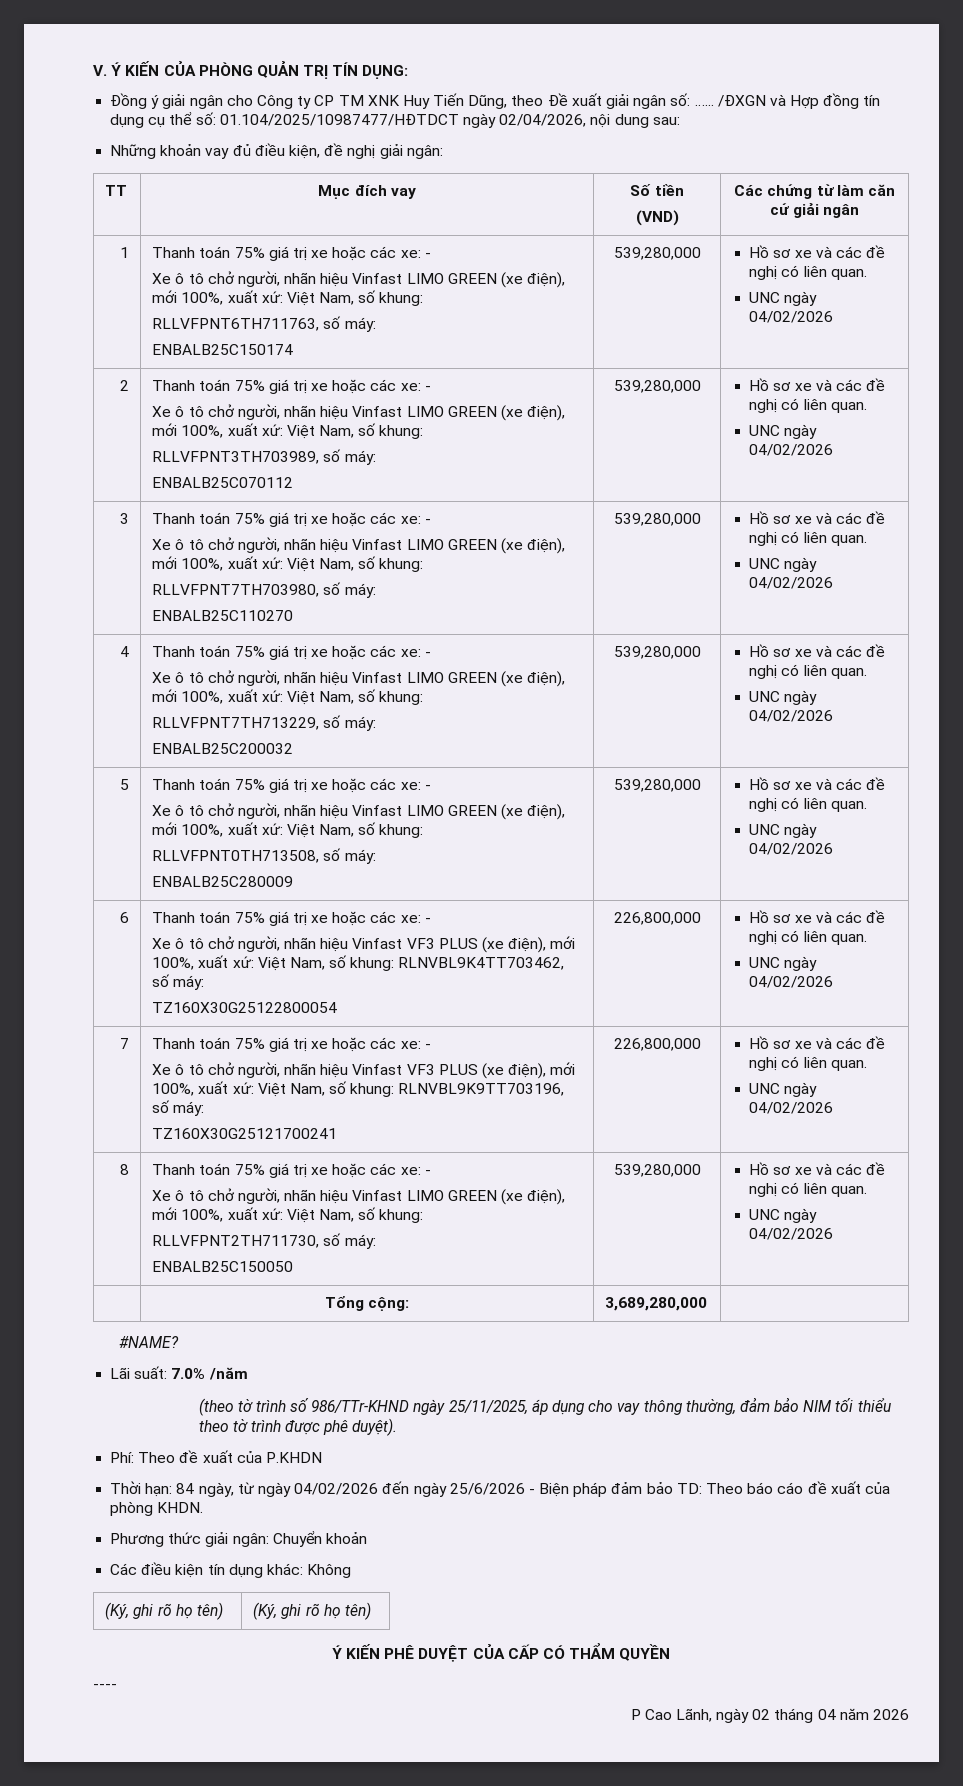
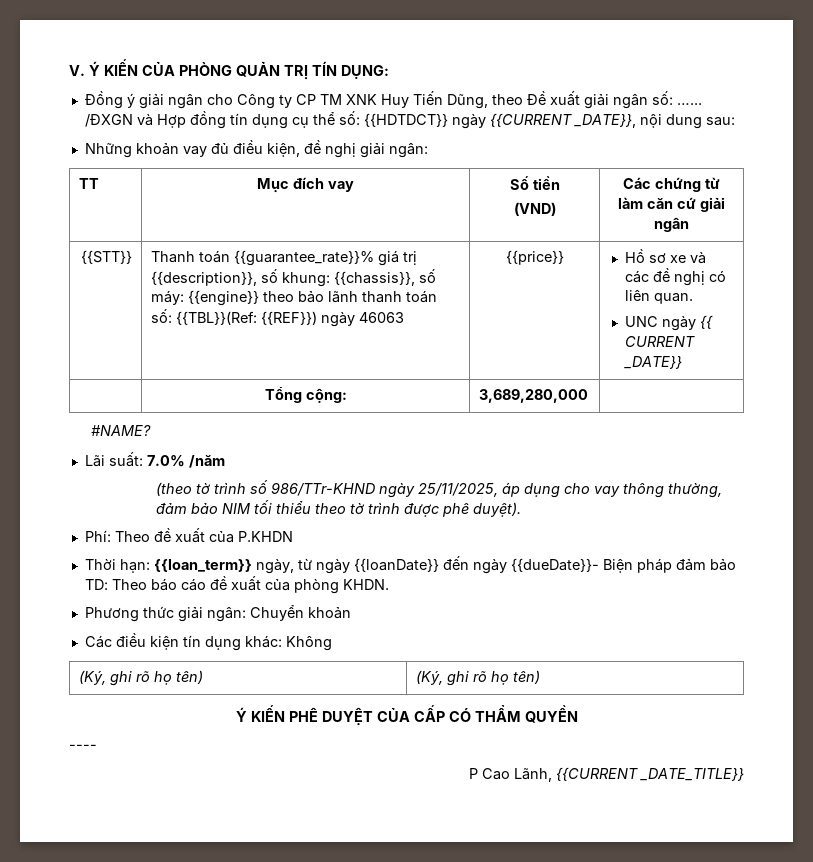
[219,113,587,128] 01.104/2025/10987477/HĐTDCT ngày 02/04/2026, -> [363,113,636,129] {{HDTDCT}} ngày {{CURRENT _DATE}},
[119,247,129,258] [152,246,431,261] [152,271,566,288] [152,290,424,306] [152,316,376,332] [152,344,294,355] [613,247,701,260] 1 | Thanh toán 75% giá trị xe hoặc các xe: - // Xe ô tô chở người, nhãn hiệu Vinfast LIMO GREEN (xe điện), mới 100%, xuất xứ: Việt Nam, số khung: // RLLVFPNT6TH711763, số máy: // ENBALB25C150174 | 539,280,000 -> [80,250,132,264] [151,250,418,266] [151,269,437,287] [151,290,438,306] [151,309,405,327] [505,250,564,265] {{STT}} | Thanh toán {{guarantee_rate}}% giá trị {{description}}, số khung: {{chassis}}, số máy: {{engine}} theo bảo lãnh thanh toán số: {{TBL}}(Ref: {{REF}}) ngày 46063 | {{price}}
[749,311,834,323] [119,380,129,391] [152,379,431,394] [152,404,566,421] [152,423,424,439] [152,449,376,465] [152,477,294,488] [613,380,701,393] [749,378,886,391] [749,398,867,413] [749,424,818,439] [749,444,834,456] [119,513,129,524] [152,512,431,527] [152,537,566,554] [152,556,424,572] [152,582,376,598] [152,610,294,621] [613,513,701,526] [749,511,886,524] [749,531,867,546] [749,557,818,572] [749,577,834,589] [119,646,129,657] [152,645,431,660] [152,670,566,687] [152,689,424,705] [152,715,376,731] [152,743,294,754] [613,646,701,659] [749,644,886,657] [749,664,867,679] [749,690,818,705] [749,710,834,722] [119,779,129,790] [152,778,431,793] [152,803,566,820] [152,822,424,838] [152,848,376,864] [152,876,294,887] [613,779,701,792] [749,777,886,790] [749,797,867,812] [749,823,818,838] [749,843,834,855] [119,912,129,923] [152,911,431,926] [152,936,576,953] [152,955,565,971] [152,974,205,990] [152,1002,338,1013] [613,912,701,925] [749,910,886,923] [749,930,867,945] [749,956,818,971] [749,976,834,988] [119,1038,129,1049] [152,1037,431,1052] [152,1062,576,1079] [152,1081,565,1097] [152,1100,205,1116] [152,1128,338,1139] [613,1038,701,1051] [749,1036,886,1049] [749,1056,867,1071] [749,1082,818,1097] [749,1102,834,1114] [119,1164,129,1175] [152,1163,431,1178] [152,1188,566,1205] [152,1207,424,1223] [152,1233,376,1249] [152,1261,294,1272] [613,1164,701,1177] [749,1162,886,1175] [749,1182,867,1197] [749,1208,818,1223] [749,1228,834,1240] 04/02/2026 // 2 | Thanh toán 75% giá trị xe hoặc các xe: - // Xe ô tô chở người, nhãn hiệu Vinfast LIMO GREEN (xe điện), mới 100%, xuất xứ: Việt Nam, số khung: // RLLVFPNT3TH703989, số máy: // ENBALB25C070112 | 539,280,000 | Hồ sơ xe và các đề nghị có liên quan. // UNC ngày 04/02/2026 // 3 | Thanh toán 75% giá trị xe hoặc các xe: - // Xe ô tô chở người, nhãn hiệu Vinfast LIMO GREEN (xe điện), mới 100%, xuất xứ: Việt Nam, số khung: // RLLVFPNT7TH703980, số máy: // ENBALB25C110270 | 539,280,000 | Hồ sơ xe và các đề nghị có liên quan. // UNC ngày 04/02/2026 // 4 | Thanh toán 75% giá trị xe hoặc các xe: - // Xe ô tô chở người, nhãn hiệu Vinfast LIMO GREEN (xe điện), mới 100%, xuất xứ: Việt Nam, số khung: // RLLVFPNT7TH713229, số máy: // ENBALB25C200032 | 539,280,000 | Hồ sơ xe và các đề nghị có liên quan. // UNC ngày 04/02/2026 // 5 | Thanh toán 75% giá trị xe hoặc các xe: - // Xe ô tô chở người, nhãn hiệu Vinfast LIMO GREEN (xe điện), mới 100%, xuất xứ: Việt Nam, số khung: // RLLVFPNT0TH713508, số máy: // ENBALB25C280009 | 539,280,000 | Hồ sơ xe và các đề nghị có liên quan. // UNC ngày 04/02/2026 // 6 | Thanh toán 75% giá trị xe hoặc các xe: - // Xe ô tô chở người, nhãn hiệu Vinfast VF3 PLUS (xe điện), mới 100%, xuất xứ: Việt Nam, số khung: RLNVBL9K4TT703462, số máy: // TZ160X30G25122800054 | 226,800,000 | Hồ sơ xe và các đề nghị có liên quan. // UNC ngày 04/02/2026 // 7 | Thanh toán 75% giá trị xe hoặc các xe: - // Xe ô tô chở người, nhãn hiệu Vinfast VF3 PLUS (xe điện), mới 100%, xuất xứ: Việt Nam, số khung: RLNVBL9K9TT703196, số máy: // TZ160X30G25121700241 | 226,800,000 | Hồ sơ xe và các đề nghị có liên quan. // UNC ngày 04/02/2026 // 8 | Thanh toán 75% giá trị xe hoặc các xe: - // Xe ô tô chở người, nhãn hiệu Vinfast LIMO GREEN (xe điện), mới 100%, xuất xứ: Việt Nam, số khung: // RLLVFPNT2TH711730, số máy: // ENBALB25C150050 | 539,280,000 | Hồ sơ xe và các đề nghị có liên quan. // UNC ngày 04/02/2026 -> [699,315,713,329] [624,336,695,347] [623,355,682,369] {{ CURRENT _DATE}}
[176,1483,195,1494] 84 -> [153,559,252,572] {{loan_term}}
[294,1483,379,1495] 04/02/2026 -> [353,558,439,572] {{loanDate}}
[449,1483,535,1495] 25/6/2026 - -> [510,558,599,572] {{dueDate}}-
[716,1708,909,1723] ngày 02 tháng 04 năm 2026 -> [556,767,744,781] {{CURRENT _DATE_TITLE}}

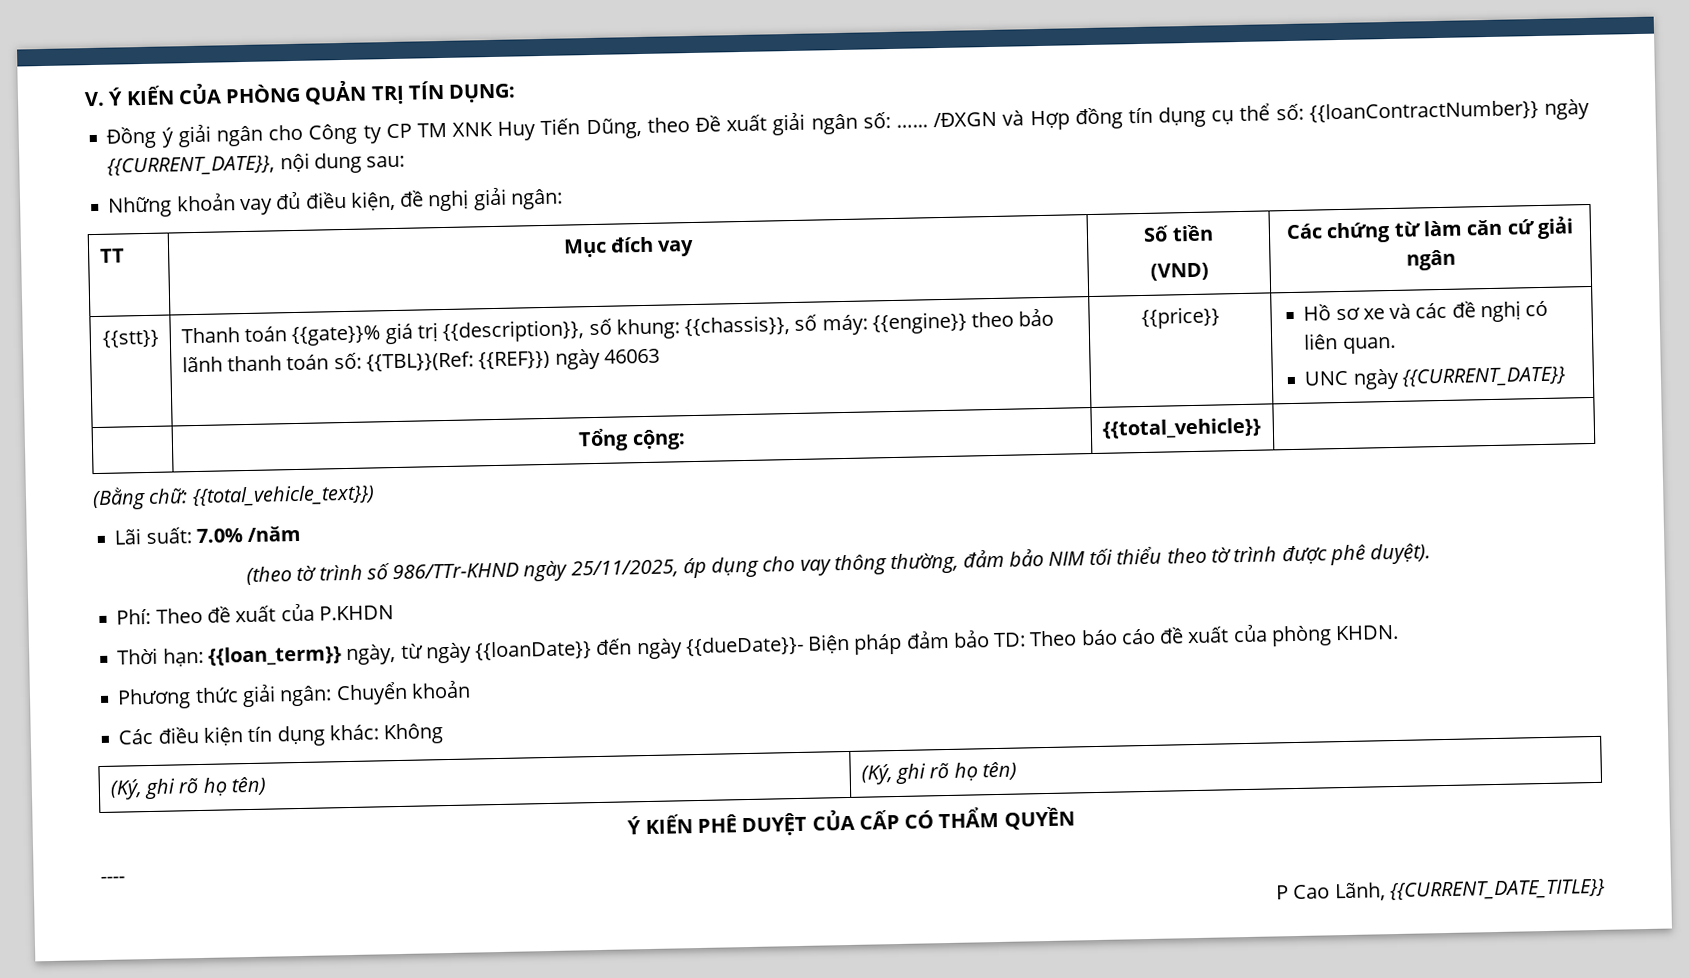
[363,113,636,129] {{HDTDCT}} ngày {{CURRENT _DATE}}, -> [1308,98,1590,123] [107,155,276,177] {{loanContractNumber}} ngày {{CURRENT_DATE}},
[80,250,132,264] {{STT}} -> [102,329,161,348] {{stt}}
[234,250,375,266] {{guarantee_rate}}% -> [291,325,382,347] {{gate}}%
[699,315,713,329] [624,336,695,347] [623,355,682,369] {{ CURRENT _DATE}} -> [1401,366,1566,388] {{CURRENT_DATE}}
[479,389,589,403] [90,425,151,436] 3,689,280,000 | // #NAME? -> [1101,417,1262,439] [92,484,375,511] {{total_vehicle}} | // (Bằng chữ: {{total_vehicle_text}})
[556,767,744,781] {{CURRENT _DATE_TITLE}} -> [1390,878,1606,902] {{CURRENT_DATE_TITLE}}

